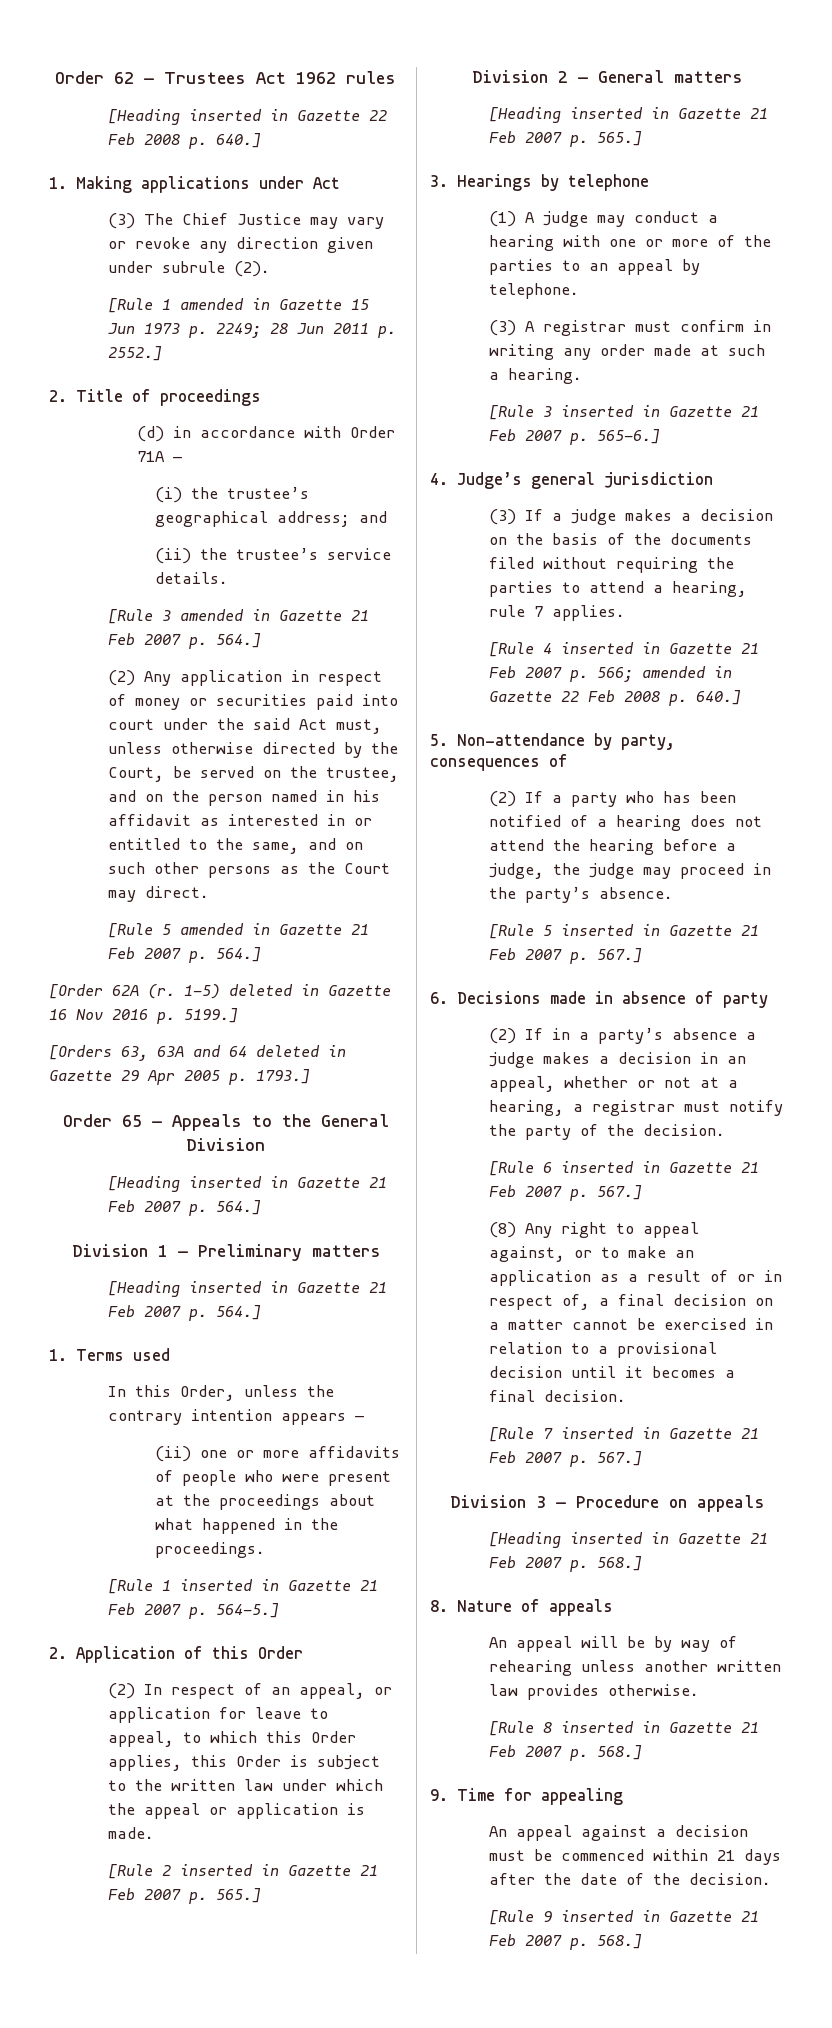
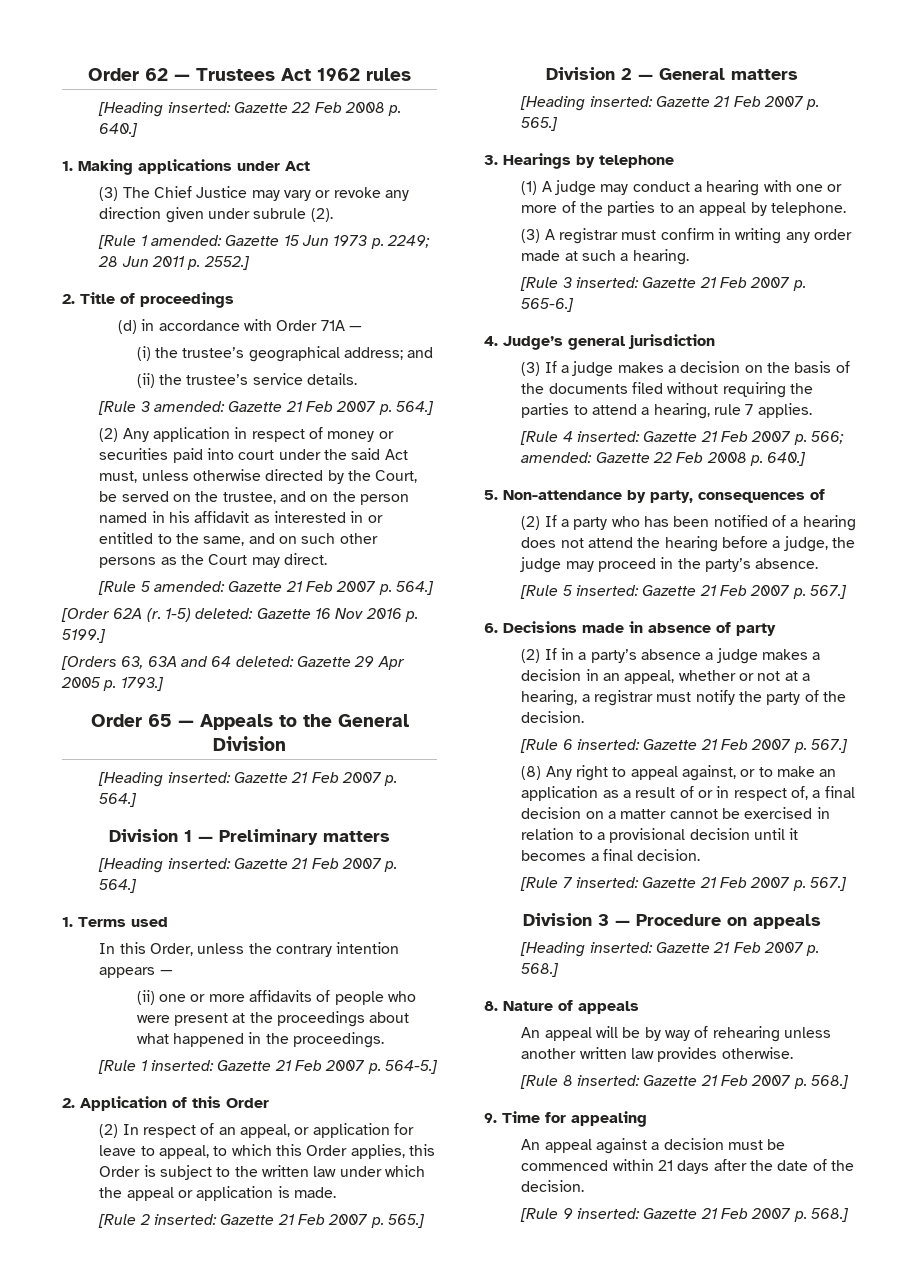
[188,109,288,121] inserted in -> [167,102,231,113] inserted:
[179,298,270,310] amended in -> [151,235,223,246] amended:
[179,609,270,621] amended in -> [154,401,226,412] amended:
[179,923,270,935] amended in -> [154,581,226,592] amended:
[229,984,319,996] deleted in -> [195,608,254,619] deleted:
[256,1045,346,1057] deleted in -> [235,656,294,667] deleted:
[188,1176,288,1188] inserted in -> [167,772,231,783] inserted:
[188,1281,288,1293] inserted in -> [167,858,231,869] inserted:
[179,1579,279,1591] inserted in -> [151,1060,215,1071] inserted:
[179,1864,279,1876] inserted in -> [154,1214,218,1225] inserted:
[569,107,669,119] inserted in -> [589,96,653,107] inserted:
[560,405,660,417] inserted in -> [576,277,640,288] inserted:
[560,642,660,654] inserted in -> [577,431,641,442] inserted:
[641,666,732,678] amended in -> [521,452,593,463] amended:
[560,924,660,936] inserted in -> [576,585,640,596] inserted:
[560,1161,660,1173] inserted in -> [577,739,641,750] inserted:
[560,1427,660,1439] inserted in -> [576,877,640,888] inserted:
[569,1532,669,1544] inserted in -> [589,942,653,953] inserted:
[560,1721,660,1733] inserted in -> [577,1075,641,1086] inserted:
[560,1910,660,1922] inserted in -> [577,1208,641,1219] inserted:

